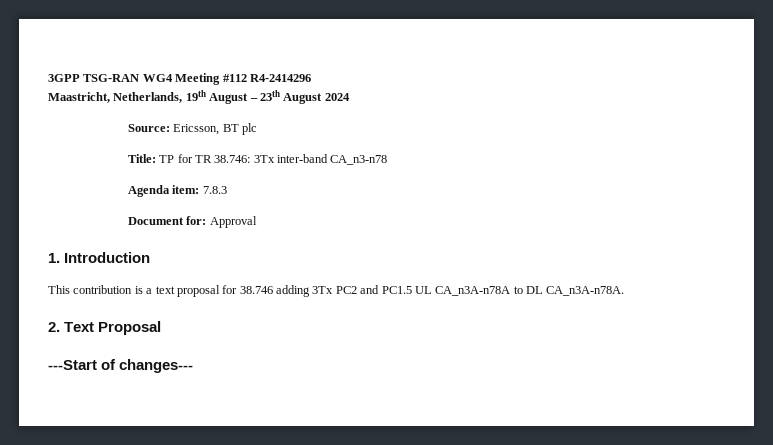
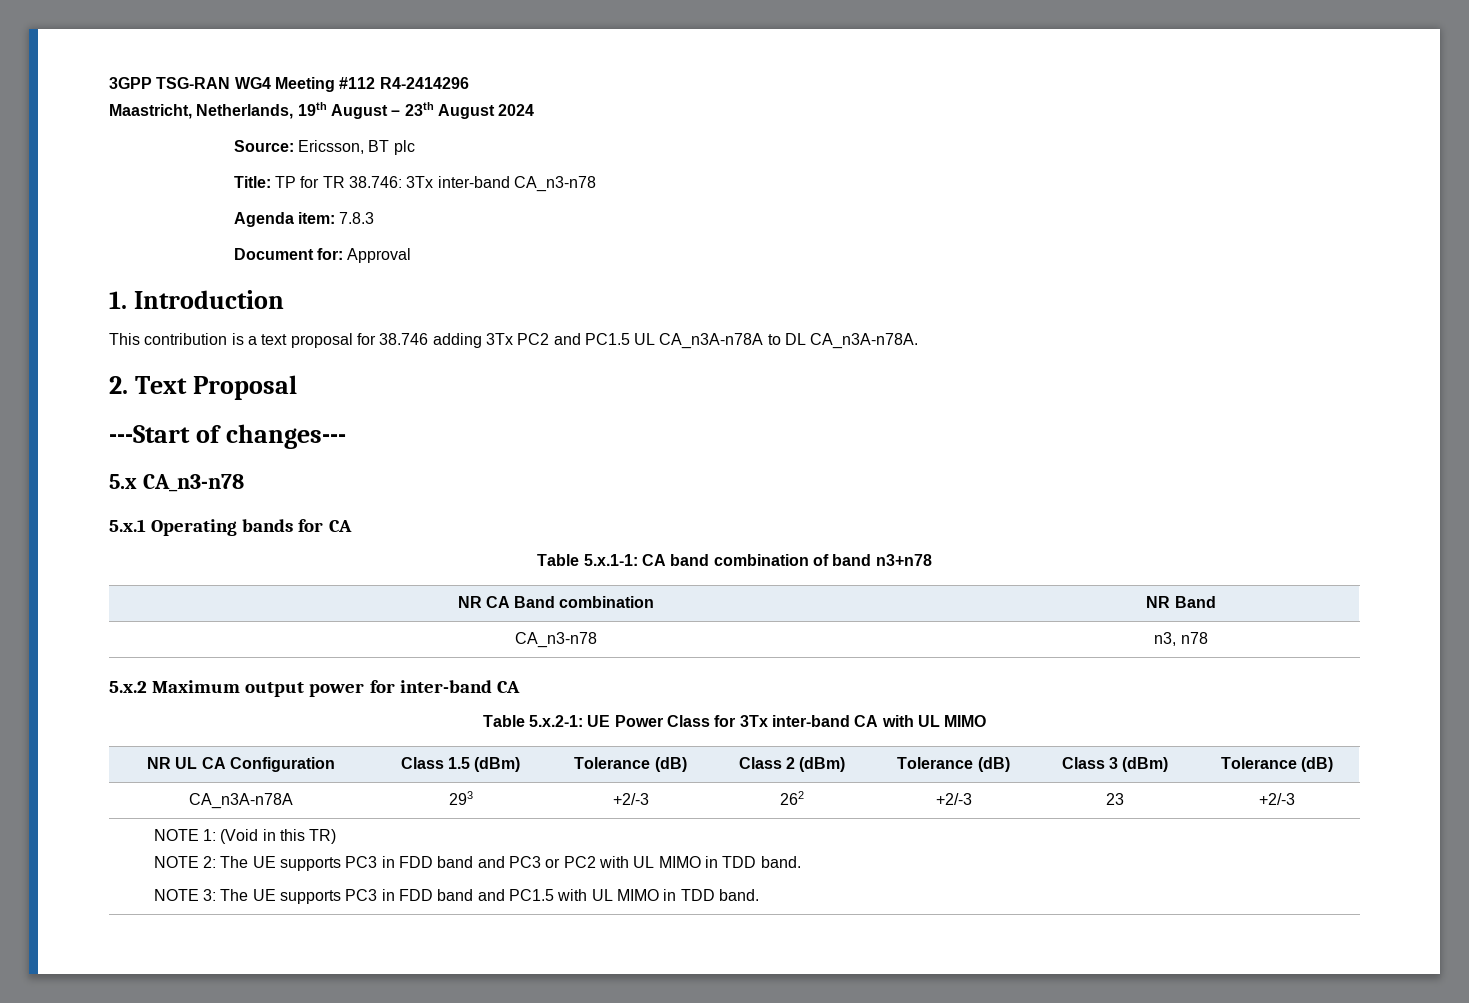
(194, 366) none -> [109,474,244,492] [109,519,352,536] [537,554,932,566] [457,596,655,608] [1146,596,1216,608] [515,632,597,648] [1154,632,1208,646] [109,680,520,697] [482,715,987,727] [147,757,335,772] [400,757,521,772] [574,757,687,772] [738,757,846,772] [897,757,1010,772] [1061,757,1169,772] [1220,757,1334,772] [189,793,293,809] [448,791,473,805] [612,793,649,805] [780,791,804,805] [935,793,972,805] [1106,793,1124,805] [1259,793,1295,805] [153,829,337,844] [153,856,801,871] [153,889,759,904] // 5.x CA_n3-n78 // 5.x.1 Operating bands for CA // Table 5.x.1-1: CA band combination of band n3+n78 // NR CA Band combination | NR Band // CA_n3-n78 | n3, n78 // 5.x.2 Maximum output power for inter-band CA // Table 5.x.2-1: UE Power Class for 3Tx inter-band CA with UL MIMO // NR UL CA Configuration | Class 1.5 (dBm) | Tolerance (dB) | Class 2 (dBm) | Tolerance (dB) | Class 3 (dBm) | Tolerance (dB) // CA_n3A-n78A | 293 | +2/-3 | 262 | +2/-3 | 23 | +2/-3 // NOTE 1: (Void in this TR) // NOTE 2: The UE supports PC3 in FDD band and PC3 or PC2 with UL MIMO in TDD band. // NOTE 3: The UE supports PC3 in FDD band and PC1.5 with UL MIMO in TDD band.

